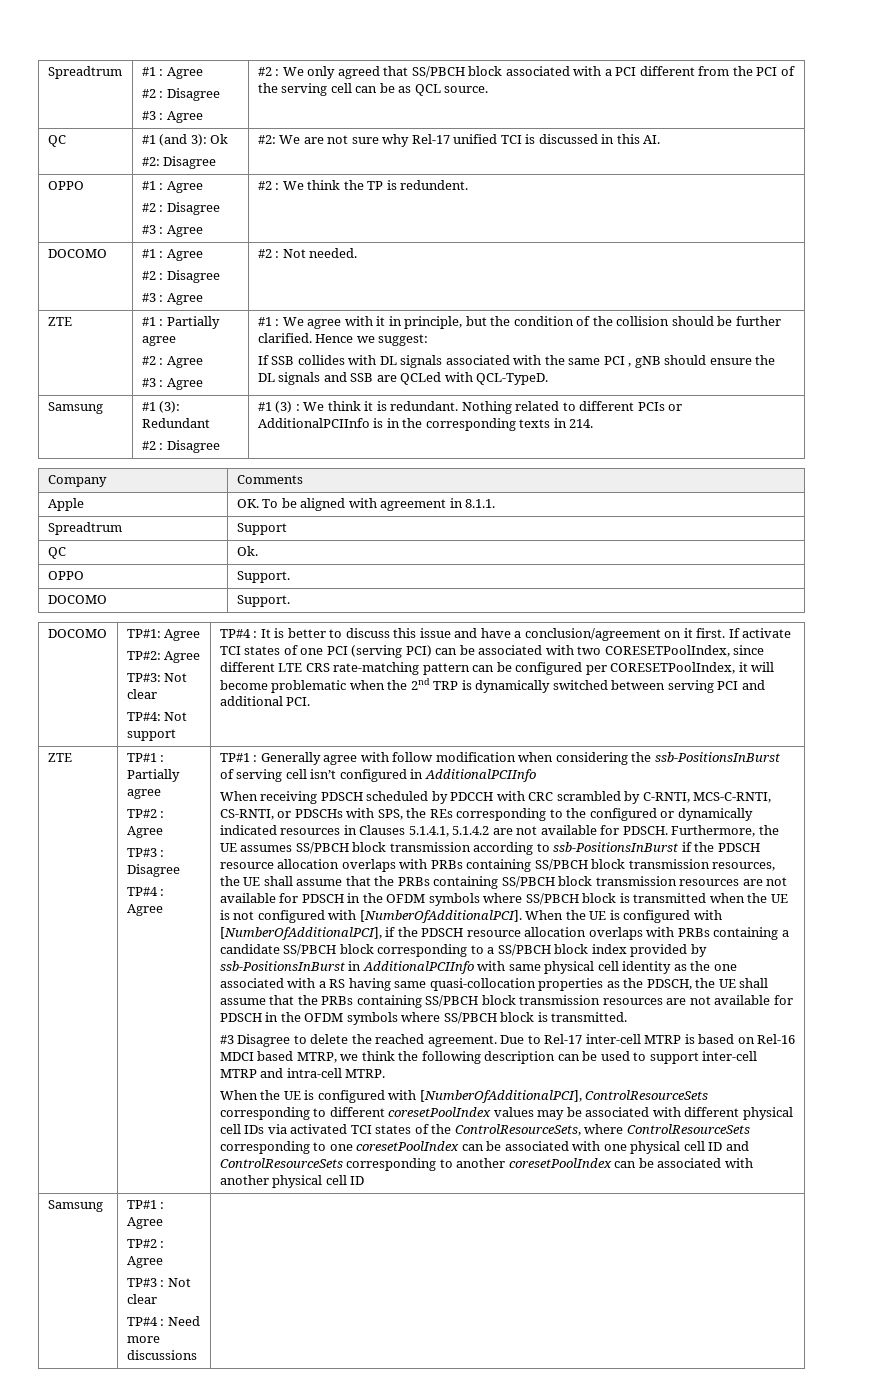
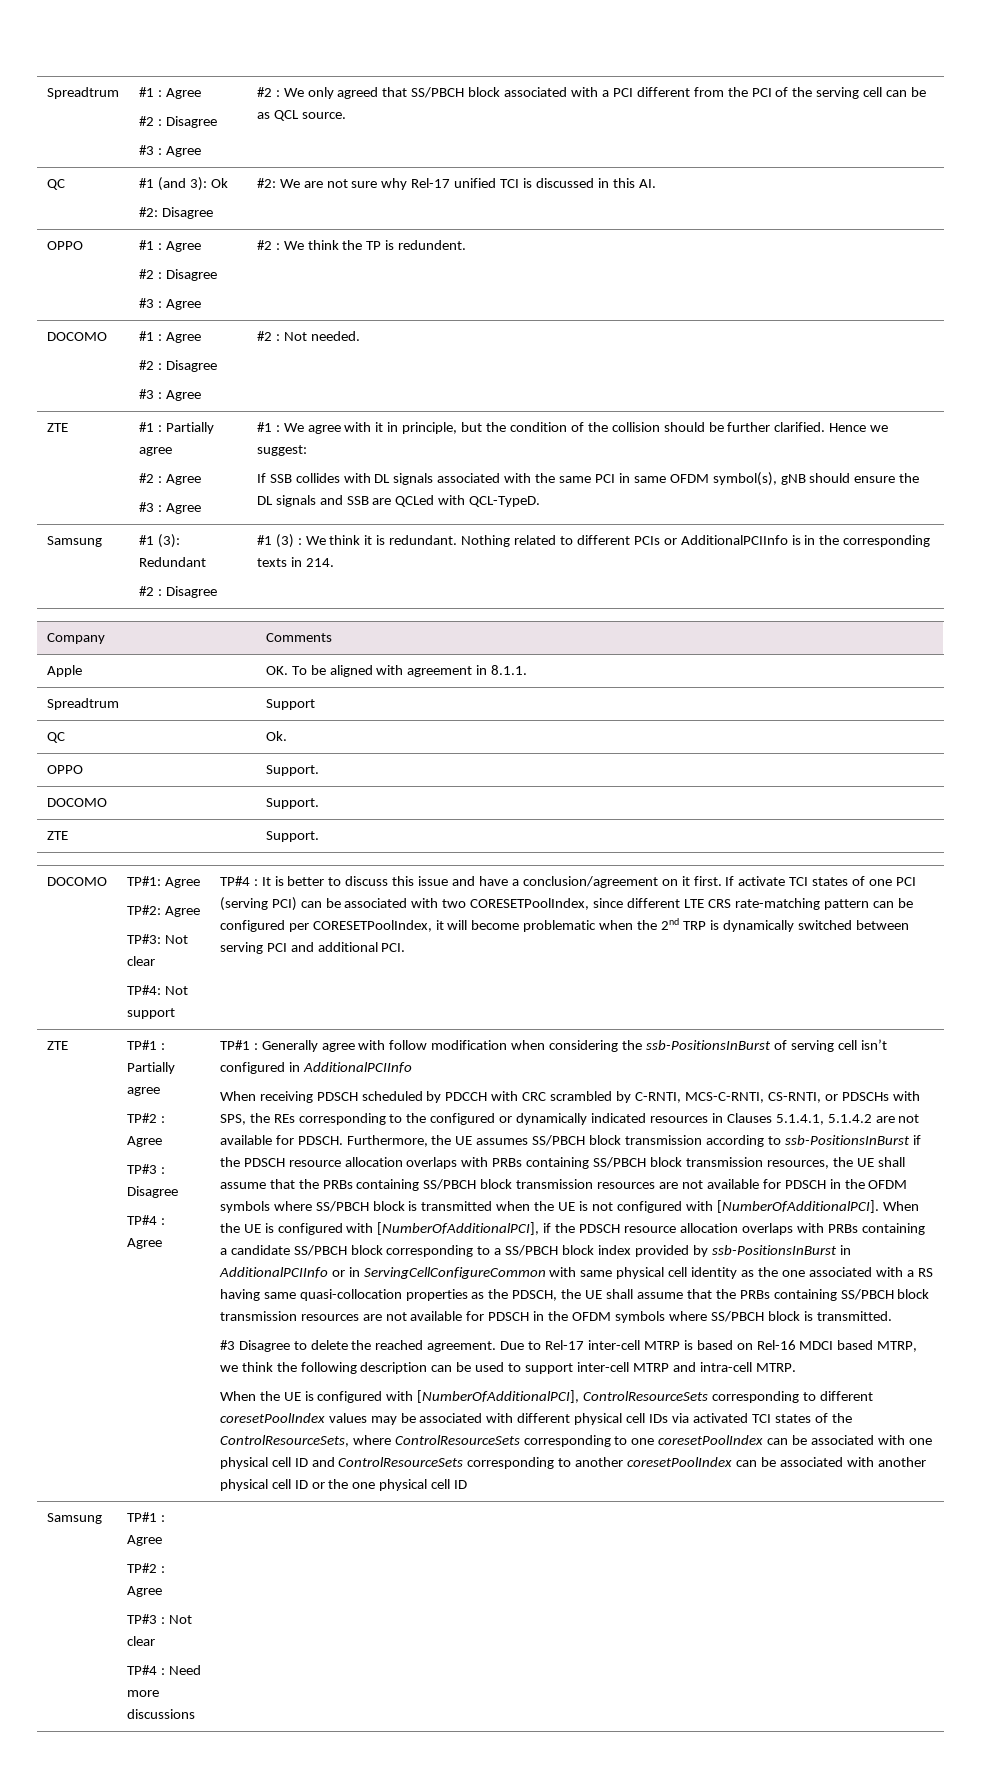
[628,363,632,367] , -> [618,472,777,486] in same OFDM symbol(s),
(290, 601) none -> [46,831,68,840] [265,831,319,842] // ZTE | Support.
(474, 967) none -> [331,1267,546,1279] or in ServingCellConfigureCommon
(365, 1180) none -> [311,1479,468,1491] or the one physical cell ID

